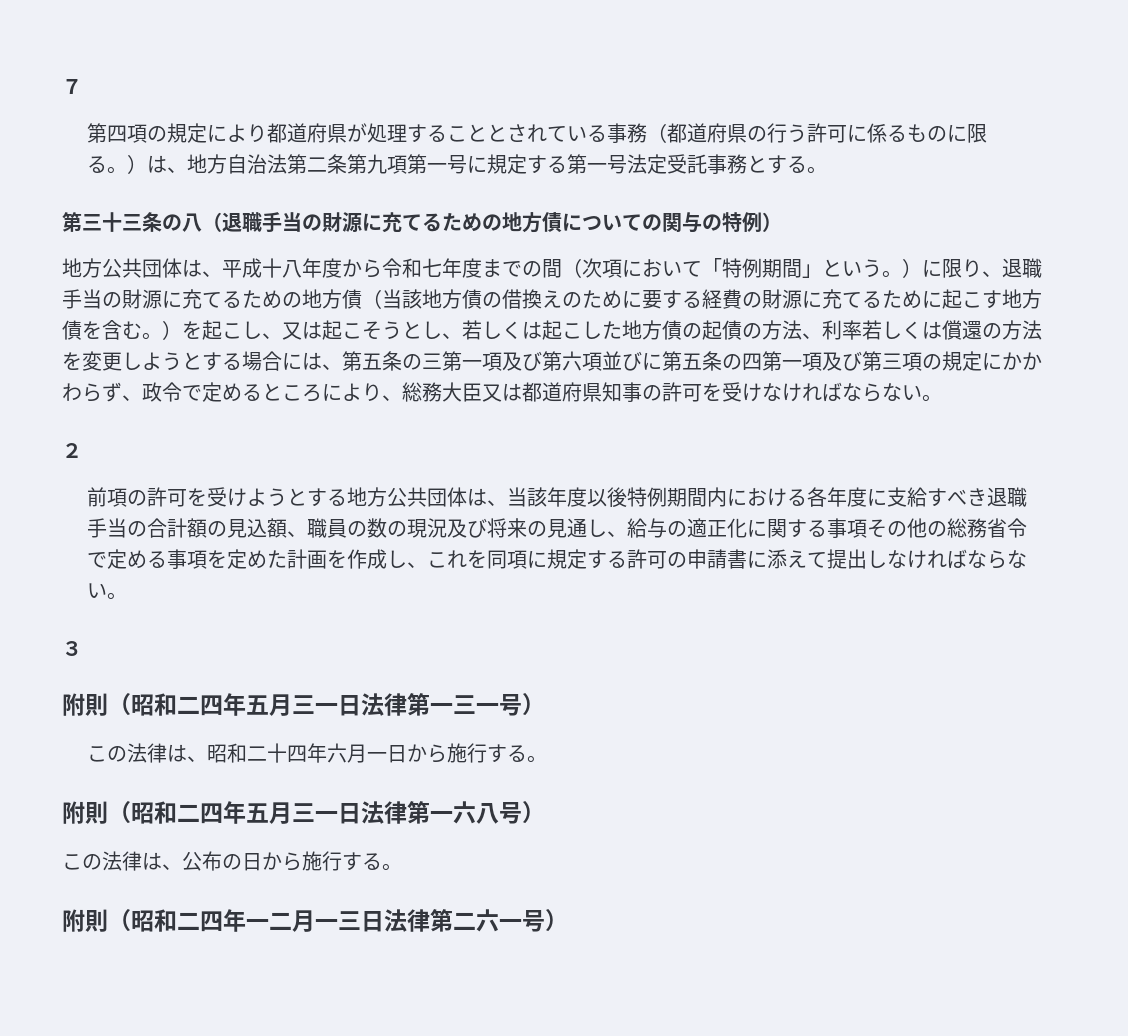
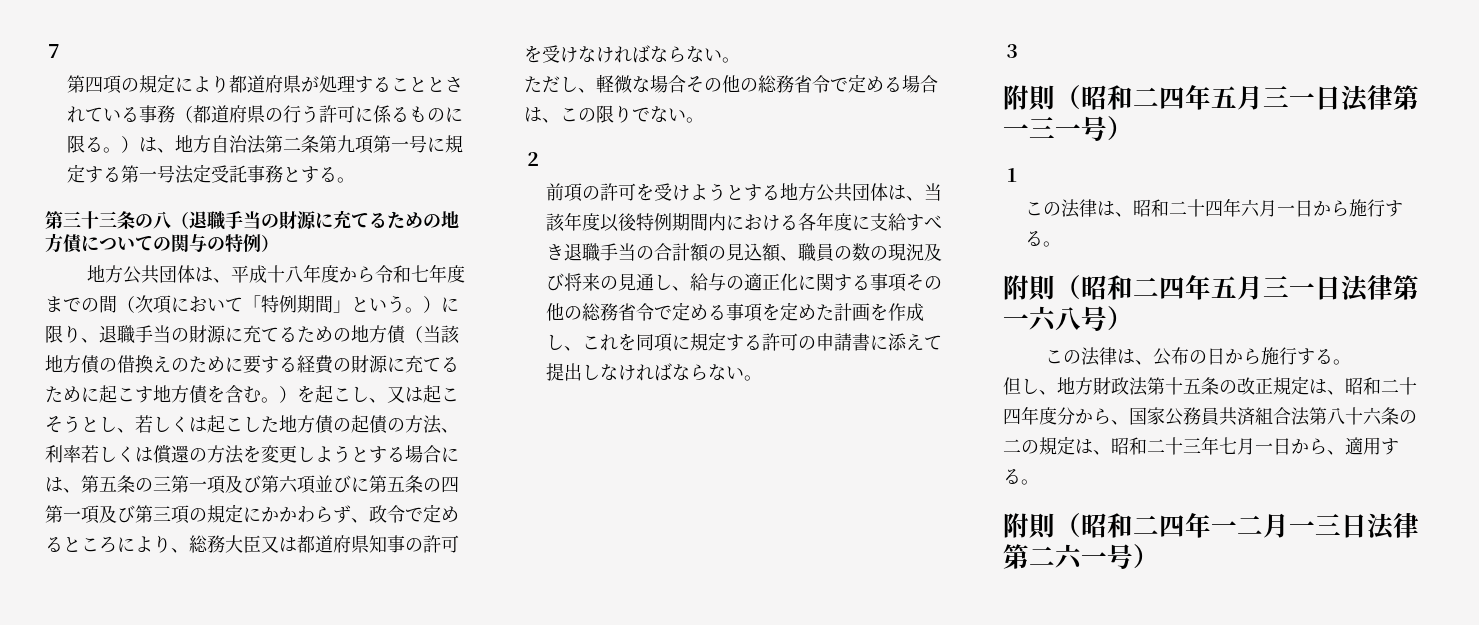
(942, 398) none -> [524,74,938,93] [524,105,704,123] // ただし、軽微な場合その他の総務省令で定める場合は、この限りでない。
(545, 704) none -> [1003,168,1021,182] // １
(402, 867) none -> [1003,376,1417,396] [1003,406,1417,426] [1003,436,1399,455] [1003,469,1039,485] // 但し、地方財政法第十五条の改正規定は、昭和二十四年度分から、国家公務員共済組合法第八十六条の二の規定は、昭和二十三年七月一日から、適用する。

